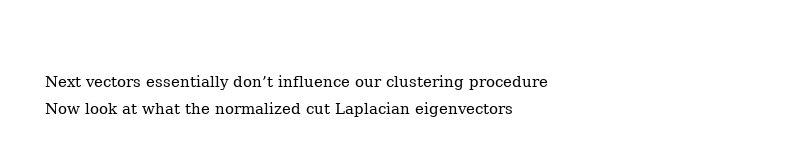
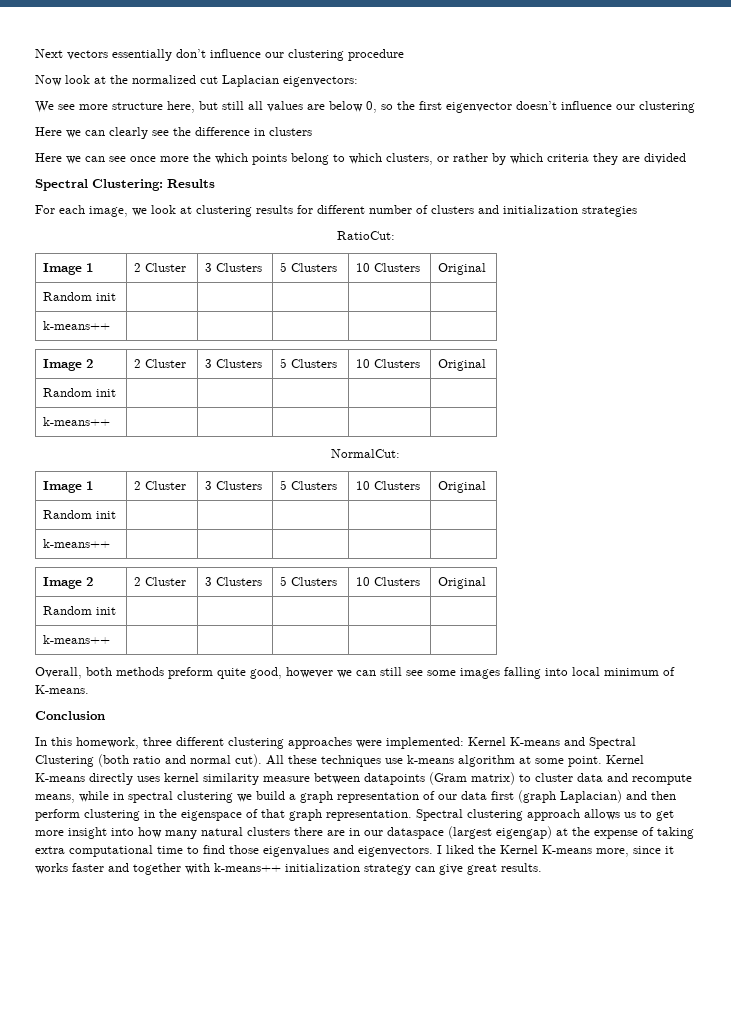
[142,103,180,114] what -> (106, 80) none
[415,102,513,117] eigenvectors -> [283,76,358,87] [35,101,695,113] [35,127,312,139] [35,153,686,165] [35,179,215,191] [35,205,637,217] [336,231,395,240] [43,263,94,275] [134,263,187,272] [205,263,263,272] [280,262,338,272] [356,263,421,272] [438,263,487,275] [43,292,117,301] [43,321,111,330] [43,359,94,371] [134,359,187,368] [205,359,263,368] [280,358,338,368] [356,359,421,368] [438,359,487,371] [43,388,117,397] [43,417,111,426] [331,449,400,458] [43,481,94,493] [134,481,187,490] [205,481,263,490] [280,480,338,490] [356,481,421,490] [438,481,487,493] [43,510,117,519] [43,539,111,548] [43,577,94,589] [134,577,187,586] [205,577,263,586] [280,576,338,586] [356,577,421,586] [438,577,487,589] [43,606,117,615] [43,635,111,644] [35,667,675,679] [35,685,89,694] [35,711,105,720] [35,737,636,749] [35,754,644,767] [35,772,692,785] [35,790,676,803] [35,809,674,821] [35,826,694,839] [35,845,674,857] [35,863,542,875] eigenvectors: // We see more structure here, but still all values are below 0, so the first eigenvector doesn’t influence our clustering // Here we can clearly see the difference in clusters // Here we can see once more the which points belong to which clusters, or rather by which criteria they are divided // Spectral Clustering: Results // For each image, we look at clustering results for different number of clusters and initialization strategies // RatioCut: // Image 1 | 2 Cluster | 3 Clusters | 5 Clusters | 10 Clusters | Original // Random init | | | | | // k-means++ | | | | | // Image 2 | 2 Cluster | 3 Clusters | 5 Clusters | 10 Clusters | Original // Random init | | | | | // k-means++ | | | | | // NormalCut: // Image 1 | 2 Cluster | 3 Clusters | 5 Clusters | 10 Clusters | Original // Random init | | | | | // k-means++ | | | | | // Image 2 | 2 Cluster | 3 Clusters | 5 Clusters | 10 Clusters | Original // Random init | | | | | // k-means++ | | | | | // Overall, both methods preform quite good, however we can still see some images falling into local minimum of K-means. // Conclusion // In this homework, three different clustering approaches were implemented: Kernel K-means and Spectral Clustering (both ratio and normal cut). All these techniques use k-means algorithm at some point. Kernel K-means directly uses kernel similarity measure between datapoints (Gram matrix) to cluster data and recompute means, while in spectral clustering we build a graph representation of our data first (graph Laplacian) and then perform clustering in the eigenspace of that graph representation. Spectral clustering approach allows us to get more insight into how many natural clusters there are in our dataspace (largest eigengap) at the expense of taking extra computational time to find those eigenvalues and eigenvectors. I liked the Kernel K-means more, since it works faster and together with k-means++ initialization strategy can give great results.

